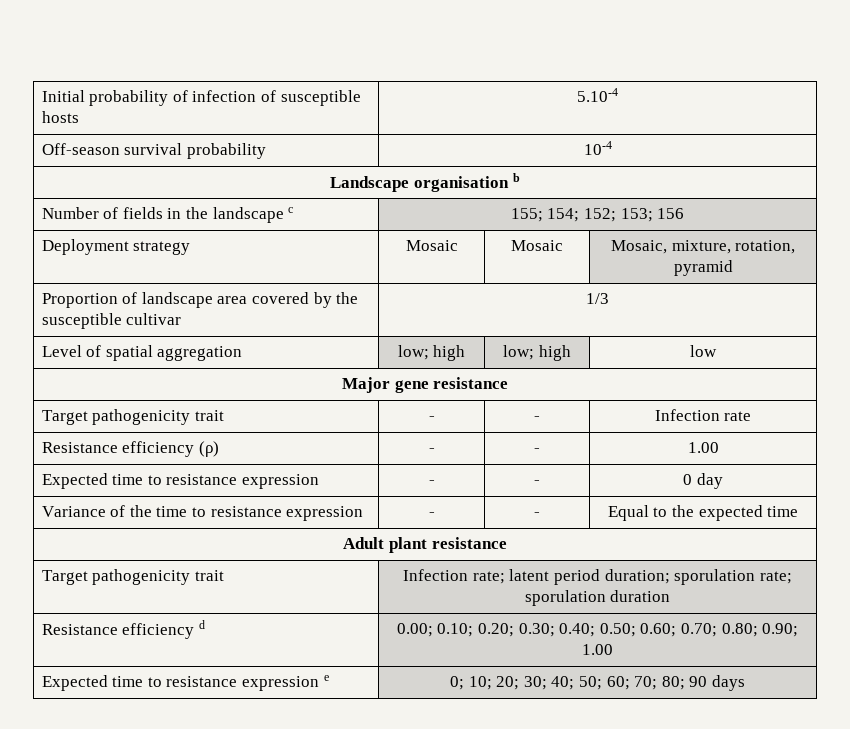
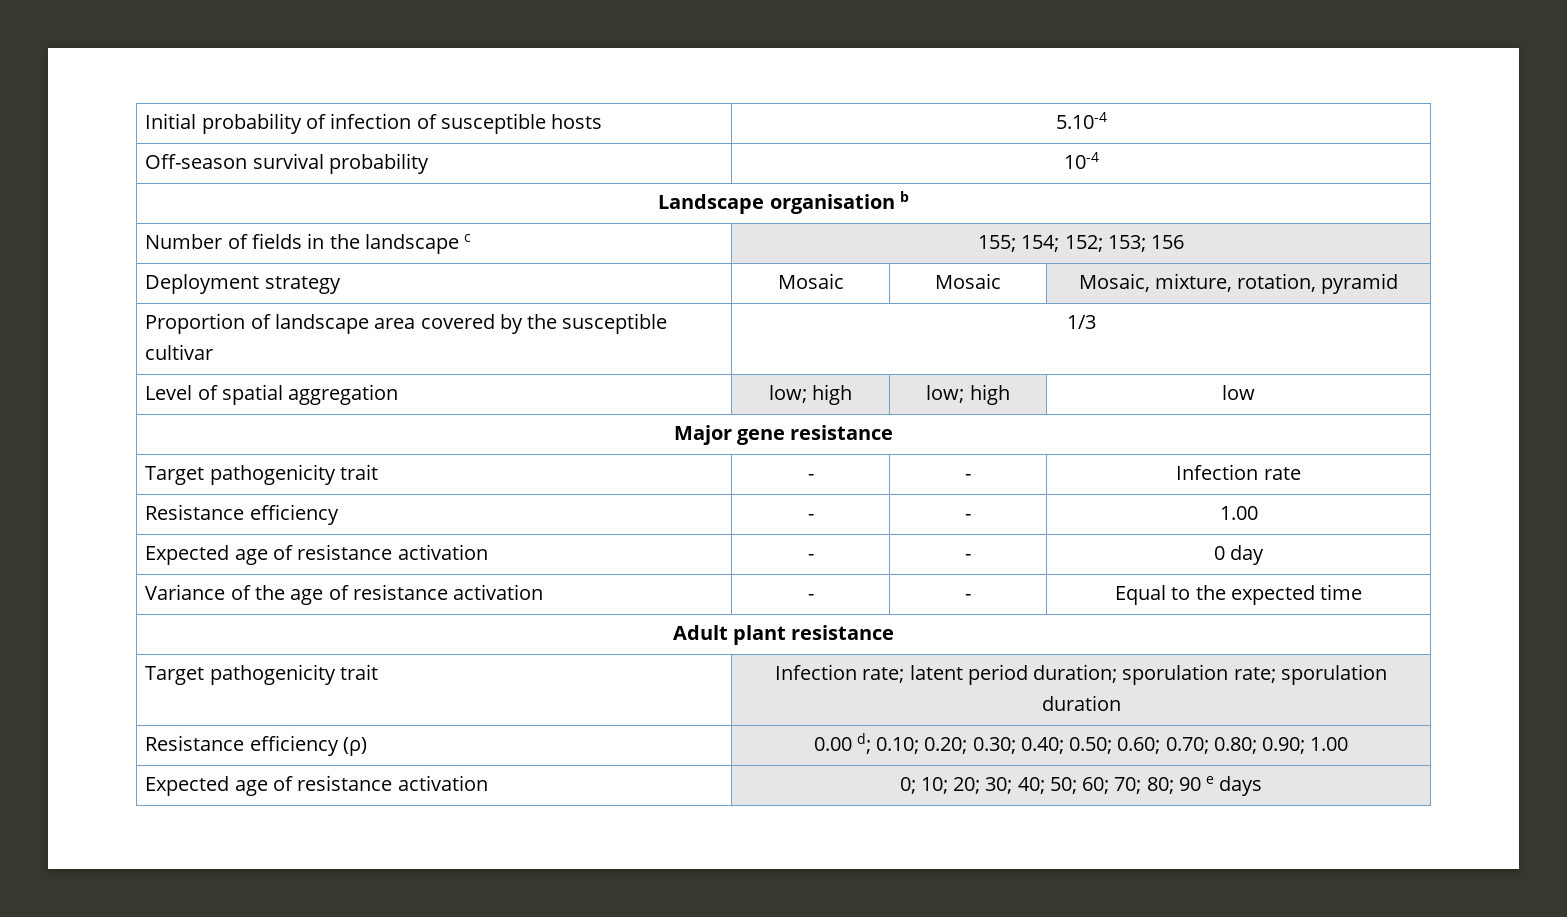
[198,441,219,457] (ρ) -> (339, 514) none
[112,474,320,489] time to resistance expression -> [234,544,488,565] age of resistance activation
[156,506,364,521] time to resistance expression -> [290,584,544,605] age of resistance activation
[198,620,205,629] [396,623,433,637] d | 0.00; -> [343,737,368,756] [813,733,871,754] (ρ) | 0.00 d;
[112,675,329,691] time to resistance expression e -> [234,775,488,796] age of resistance activation
(708, 681) none -> [1206,776,1215,784] e

